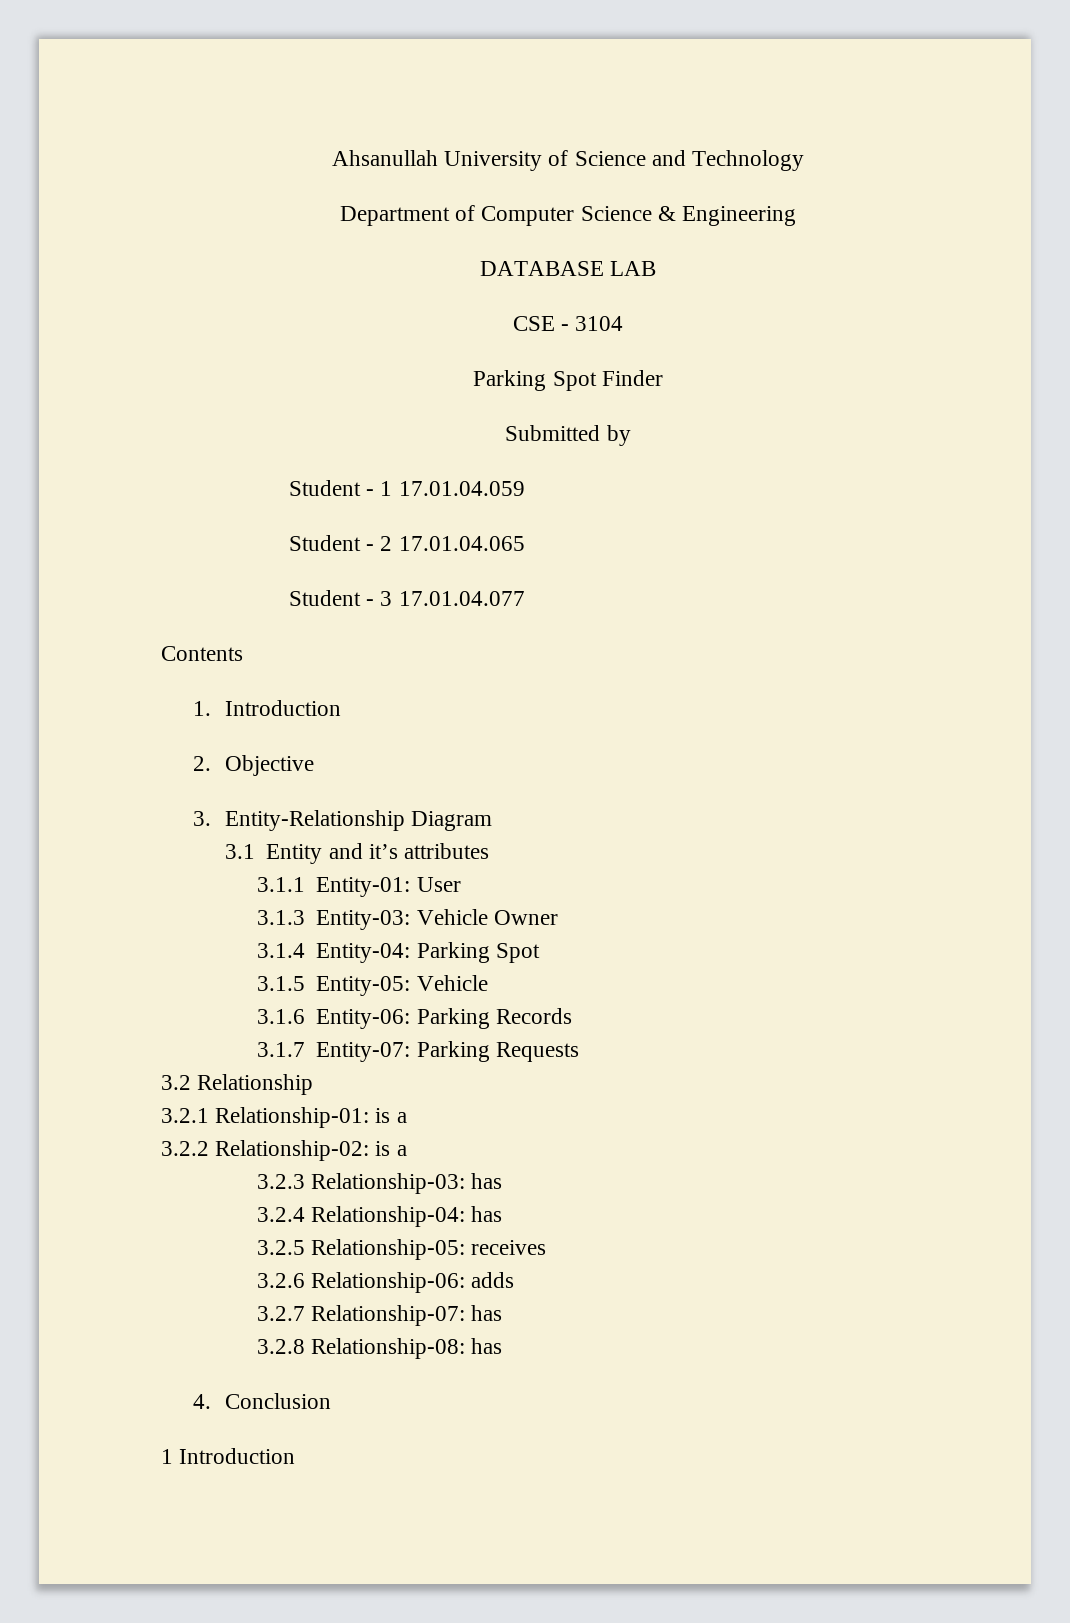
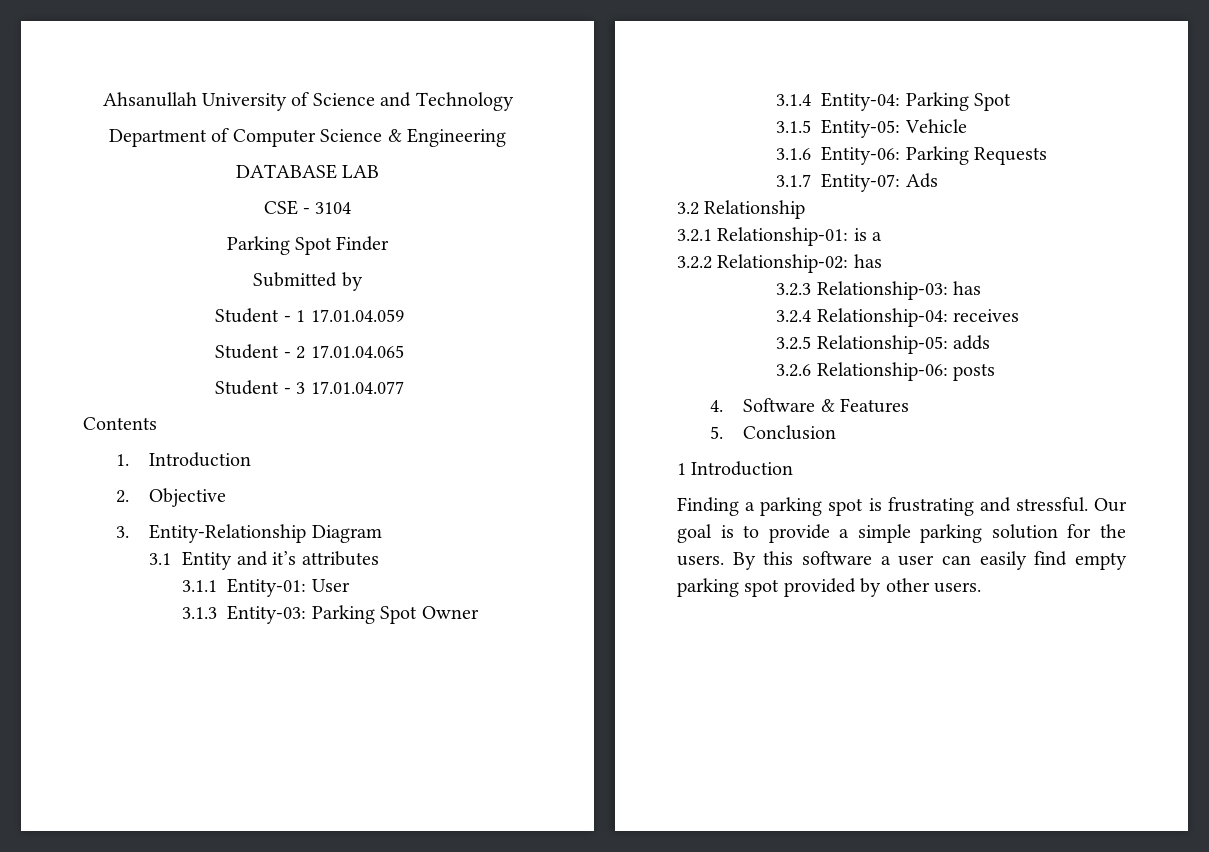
[416,909,488,925] Vehicle -> [311,605,418,624] Parking Spot
[495,1008,572,1024] Records -> [974,147,1048,165] Requests
[416,1041,579,1062] Parking Requests -> [905,173,938,188] Ads
[375,1141,407,1156] is a -> [853,254,882,268] has
[471,1206,503,1222] has -> [953,309,1020,322] receives
[471,1240,547,1255] receives -> [953,335,991,350] adds
[471,1272,515,1288] [256,1305,503,1326] [256,1338,503,1359] [192,1393,331,1409] [161,1448,296,1464] adds // 3.2.7 Relationship-07: has // 3.2.8 Relationship-08: has // 4. Conclusion // 1 Introduction -> [953,363,996,381] [710,398,910,413] [710,425,837,440] [677,461,794,476] [677,497,1127,516] [677,524,1126,543] [677,551,1127,570] [677,578,981,597] posts // 4. Software & Features // 5. Conclusion // 1 Introduction // Finding a parking spot is frustrating and stressful. Our goal is to provide a simple parking solution for the users. By this software a user can easily find empty parking spot provided by other users.

